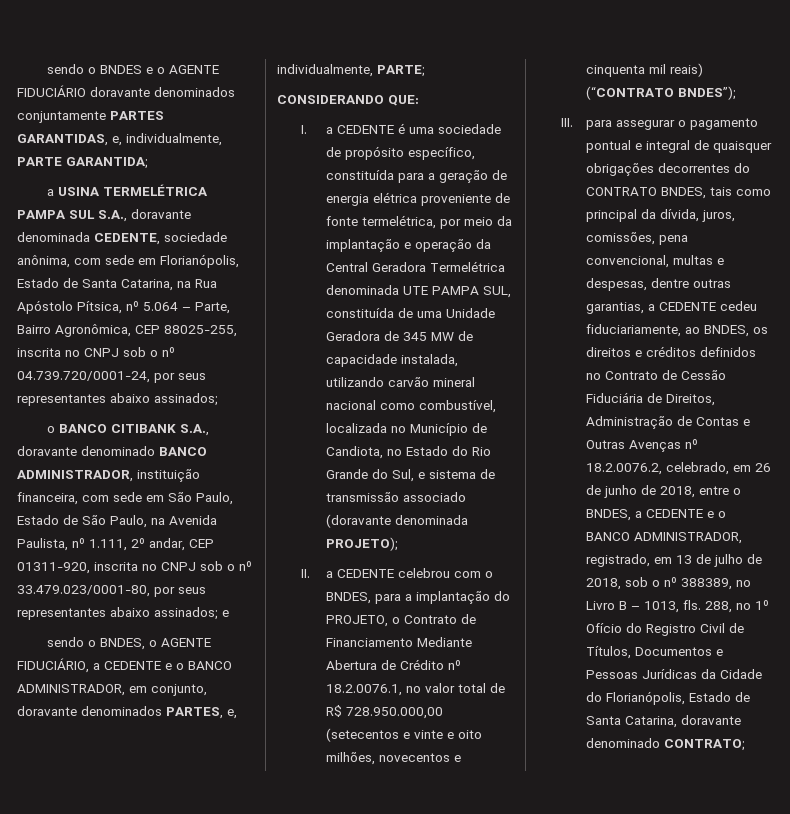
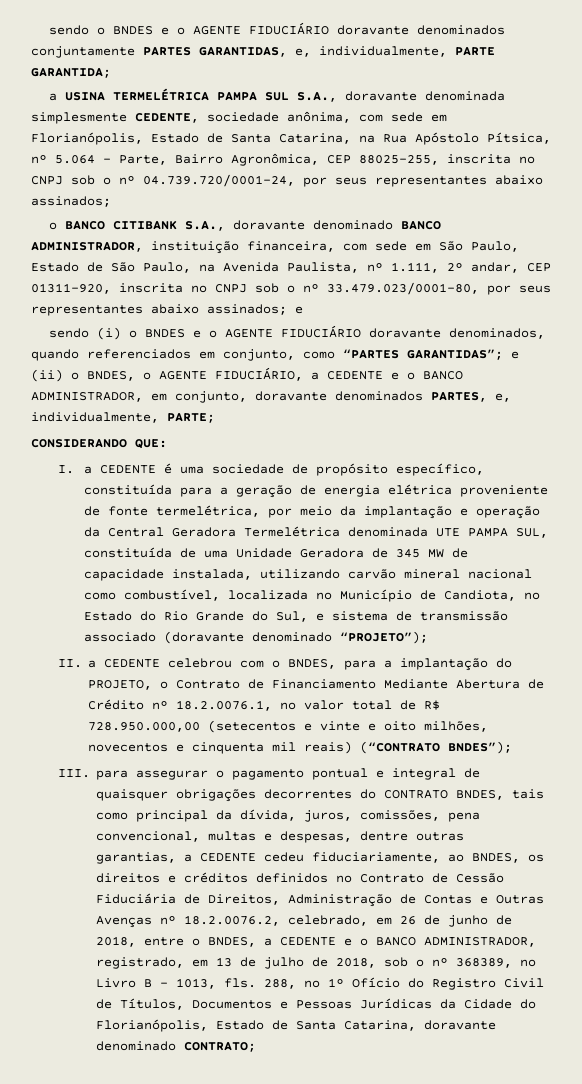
(90, 237) none -> [31,112,127,124] simplesmente
(85, 642) none -> [97,325,546,340] [31,349,519,361] [31,369,63,382] (i) o BNDES e o AGENTE FIDUCIÁRIO doravante denominados, quando referenciados em conjunto, como “PARTES GARANTIDAS”; e (ii)
[394,515,468,525] [325,537,398,551] denominada PROJETO); -> [252,631,429,644] denominado “PROJETO”);
[680,578,732,590] 388389, -> [456,958,513,968] 368389,

